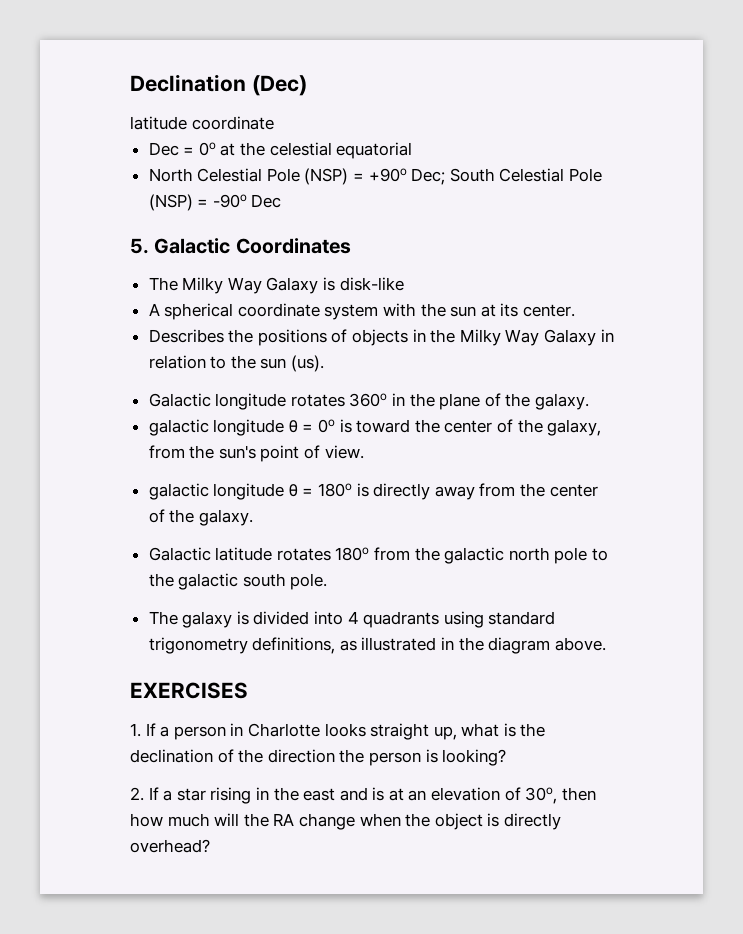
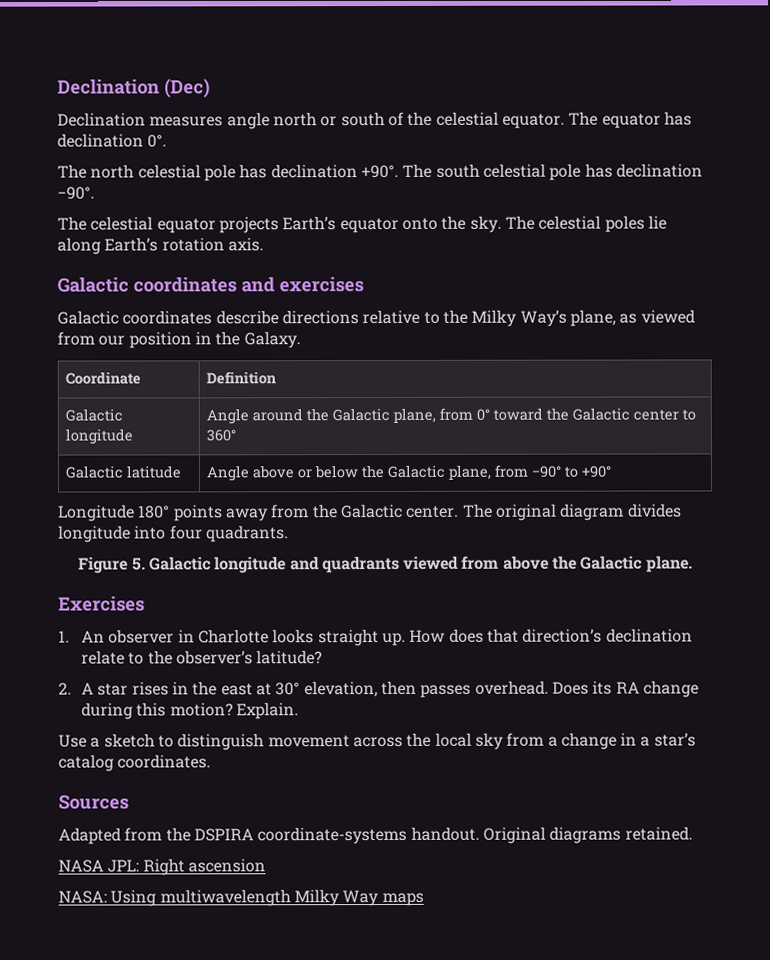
[130,116,274,130] [148,142,413,159] [148,168,603,185] [148,194,282,211] [130,238,351,254] [148,277,404,294] [148,303,576,320] [148,329,614,346] [148,355,325,372] [148,393,590,410] [148,419,602,436] [148,445,364,462] [148,483,598,500] [148,509,253,526] [148,547,609,564] [148,573,328,590] [148,611,556,628] [148,637,606,654] [130,682,248,699] [130,723,546,740] [130,749,507,766] [130,787,596,804] [130,813,561,830] [130,839,210,853] latitude coordinate // Dec = 0o at the celestial equatorial // North Celestial Pole (NSP) = +90o Dec; South Celestial Pole (NSP) = -90o Dec // 5. Galactic Coordinates // The Milky Way Galaxy is disk-like // A spherical coordinate system with the sun at its center. // Describes the positions of objects in the Milky Way Galaxy in relation to the sun (us). // Galactic longitude rotates 360o in the plane of the galaxy. // galactic longitude θ = 0o is toward the center of the galaxy, from the sun's point of view. // galactic longitude θ = 180o is directly away from the center of the galaxy. // Galactic latitude rotates 180o from the galactic north pole to the galactic south pole. // The galaxy is divided into 4 quadrants using standard trigonometry definitions, as illustrated in the diagram above. // EXERCISES // 1. If a person in Charlotte looks straight up, what is the declination of the direction the person is looking? // 2. If a star rising in the east and is at an elevation of 30o, then how much will the RA change when the object is directly overhead? -> [57,111,692,130] [57,133,168,148] [57,163,703,182] [57,186,95,200] [57,215,667,234] [57,237,264,255] [57,276,364,293] [57,309,695,327] [57,331,301,349] [65,371,142,385] [206,371,277,385] [65,408,124,422] [65,428,134,445] [206,407,697,425] [206,429,237,442] [65,465,182,479] [206,464,612,482] [58,503,682,522] [58,525,289,543] [78,555,693,574] [58,595,145,612] [58,628,693,647] [81,650,323,665] [58,680,699,698] [81,702,300,720] [58,732,696,751] [58,754,212,772] [58,794,129,810] [58,826,693,845] [58,858,266,876] [58,889,424,907] Declination measures angle north or south of the celestial equator. The equator has declination 0°. // The north celestial pole has declination +90°. The south celestial pole has declination −90°. // The celestial equator projects Earth’s equator onto the sky. The celestial poles lie along Earth’s rotation axis. // Galactic coordinates and exercises // Galactic coordinates describe directions relative to the Milky Way’s plane, as viewed from our position in the Galaxy. // Coordinate | Definition // Galactic longitude | Angle around the Galactic plane, from 0° toward the Galactic center to 360° // Galactic latitude | Angle above or below the Galactic plane, from −90° to +90° // Longitude 180° points away from the Galactic center. The original diagram divides longitude into four quadrants. // Figure 5. Galactic longitude and quadrants viewed from above the Galactic plane. // Exercises // 1. An observer in Charlotte looks straight up. How does that direction’s declination relate to the observer’s latitude? // 2. A star rises in the east at 30° elevation, then passes overhead. Does its RA change during this motion? Explain. // Use a sketch to distinguish movement across the local sky from a change in a star’s catalog coordinates. // Sources // Adapted from the DSPIRA coordinate-systems handout. Original diagrams retained. // NASA JPL: Right ascension // NASA: Using multiwavelength Milky Way maps

